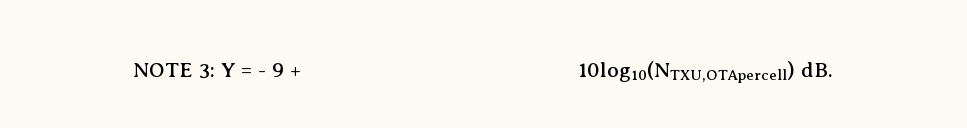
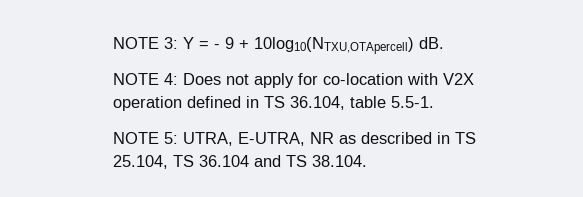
(833, 69) none -> [113,73,475,88] [113,96,435,111] [113,132,477,146] [113,155,368,169] // NOTE 4: Does not apply for co-location with V2X operation defined in TS 36.104, table 5.5-1. // NOTE 5: UTRA, E-UTRA, NR as described in TS 25.104, TS 36.104 and TS 38.104.

